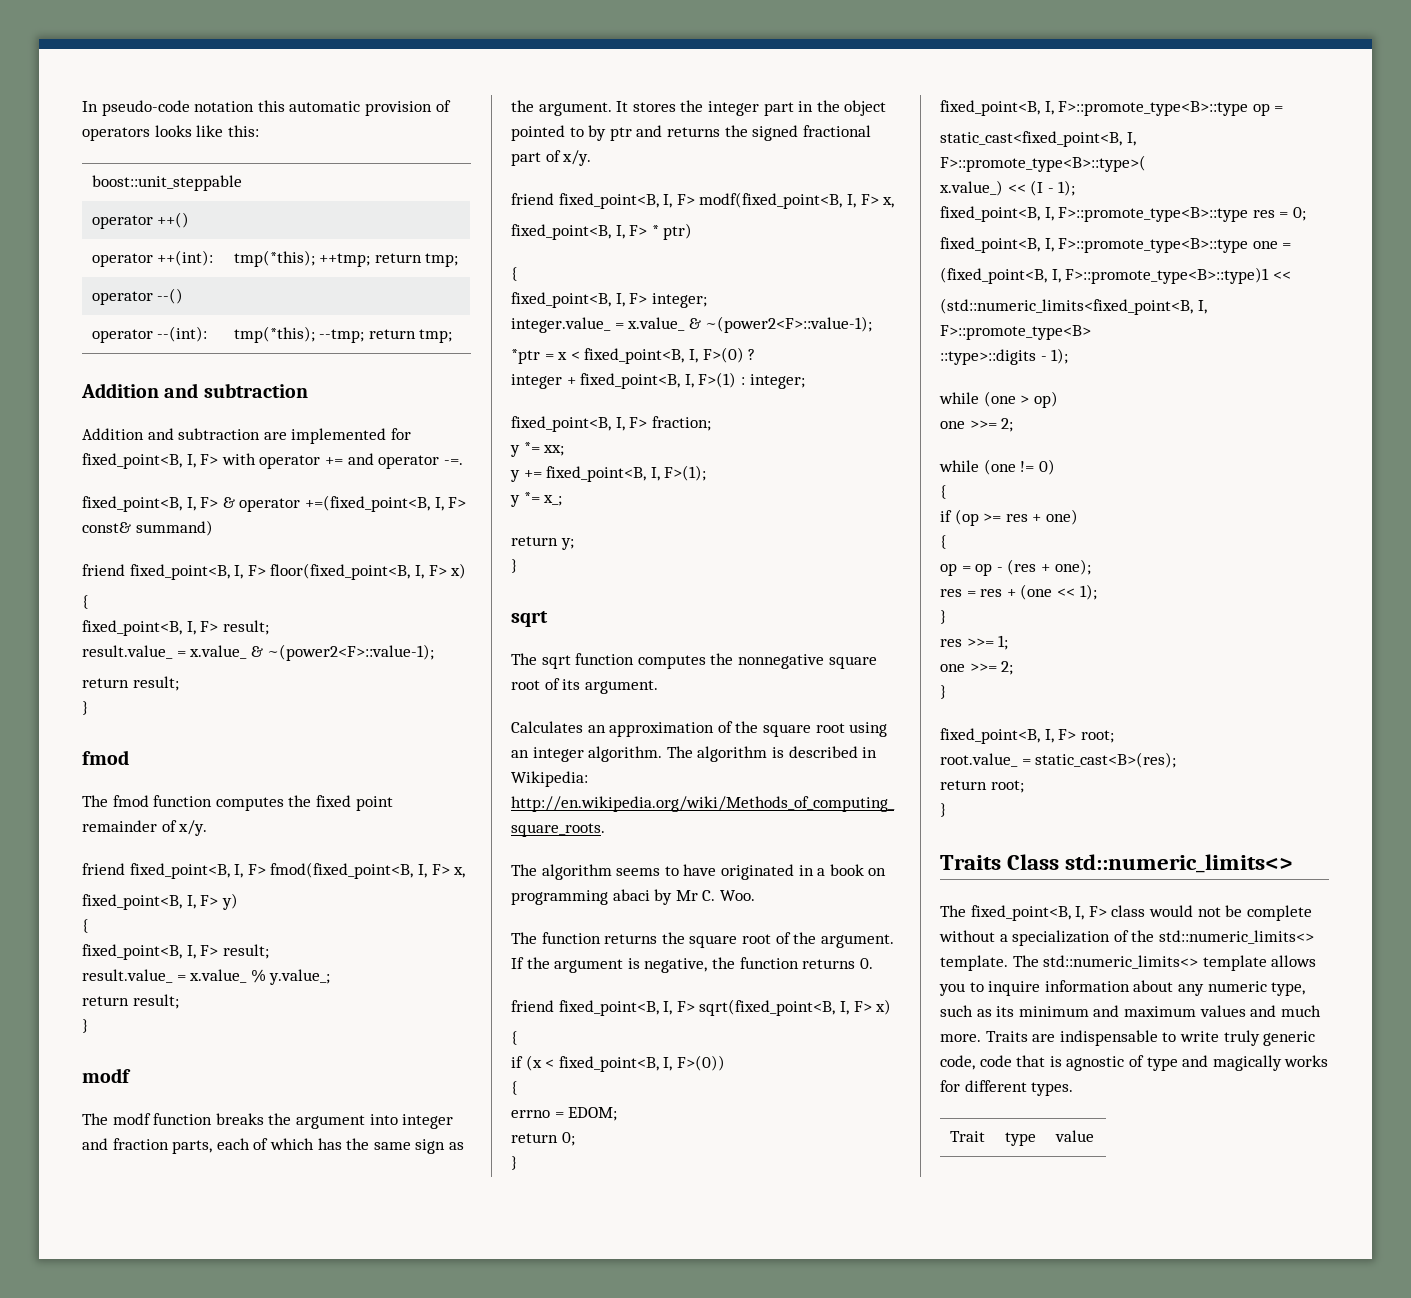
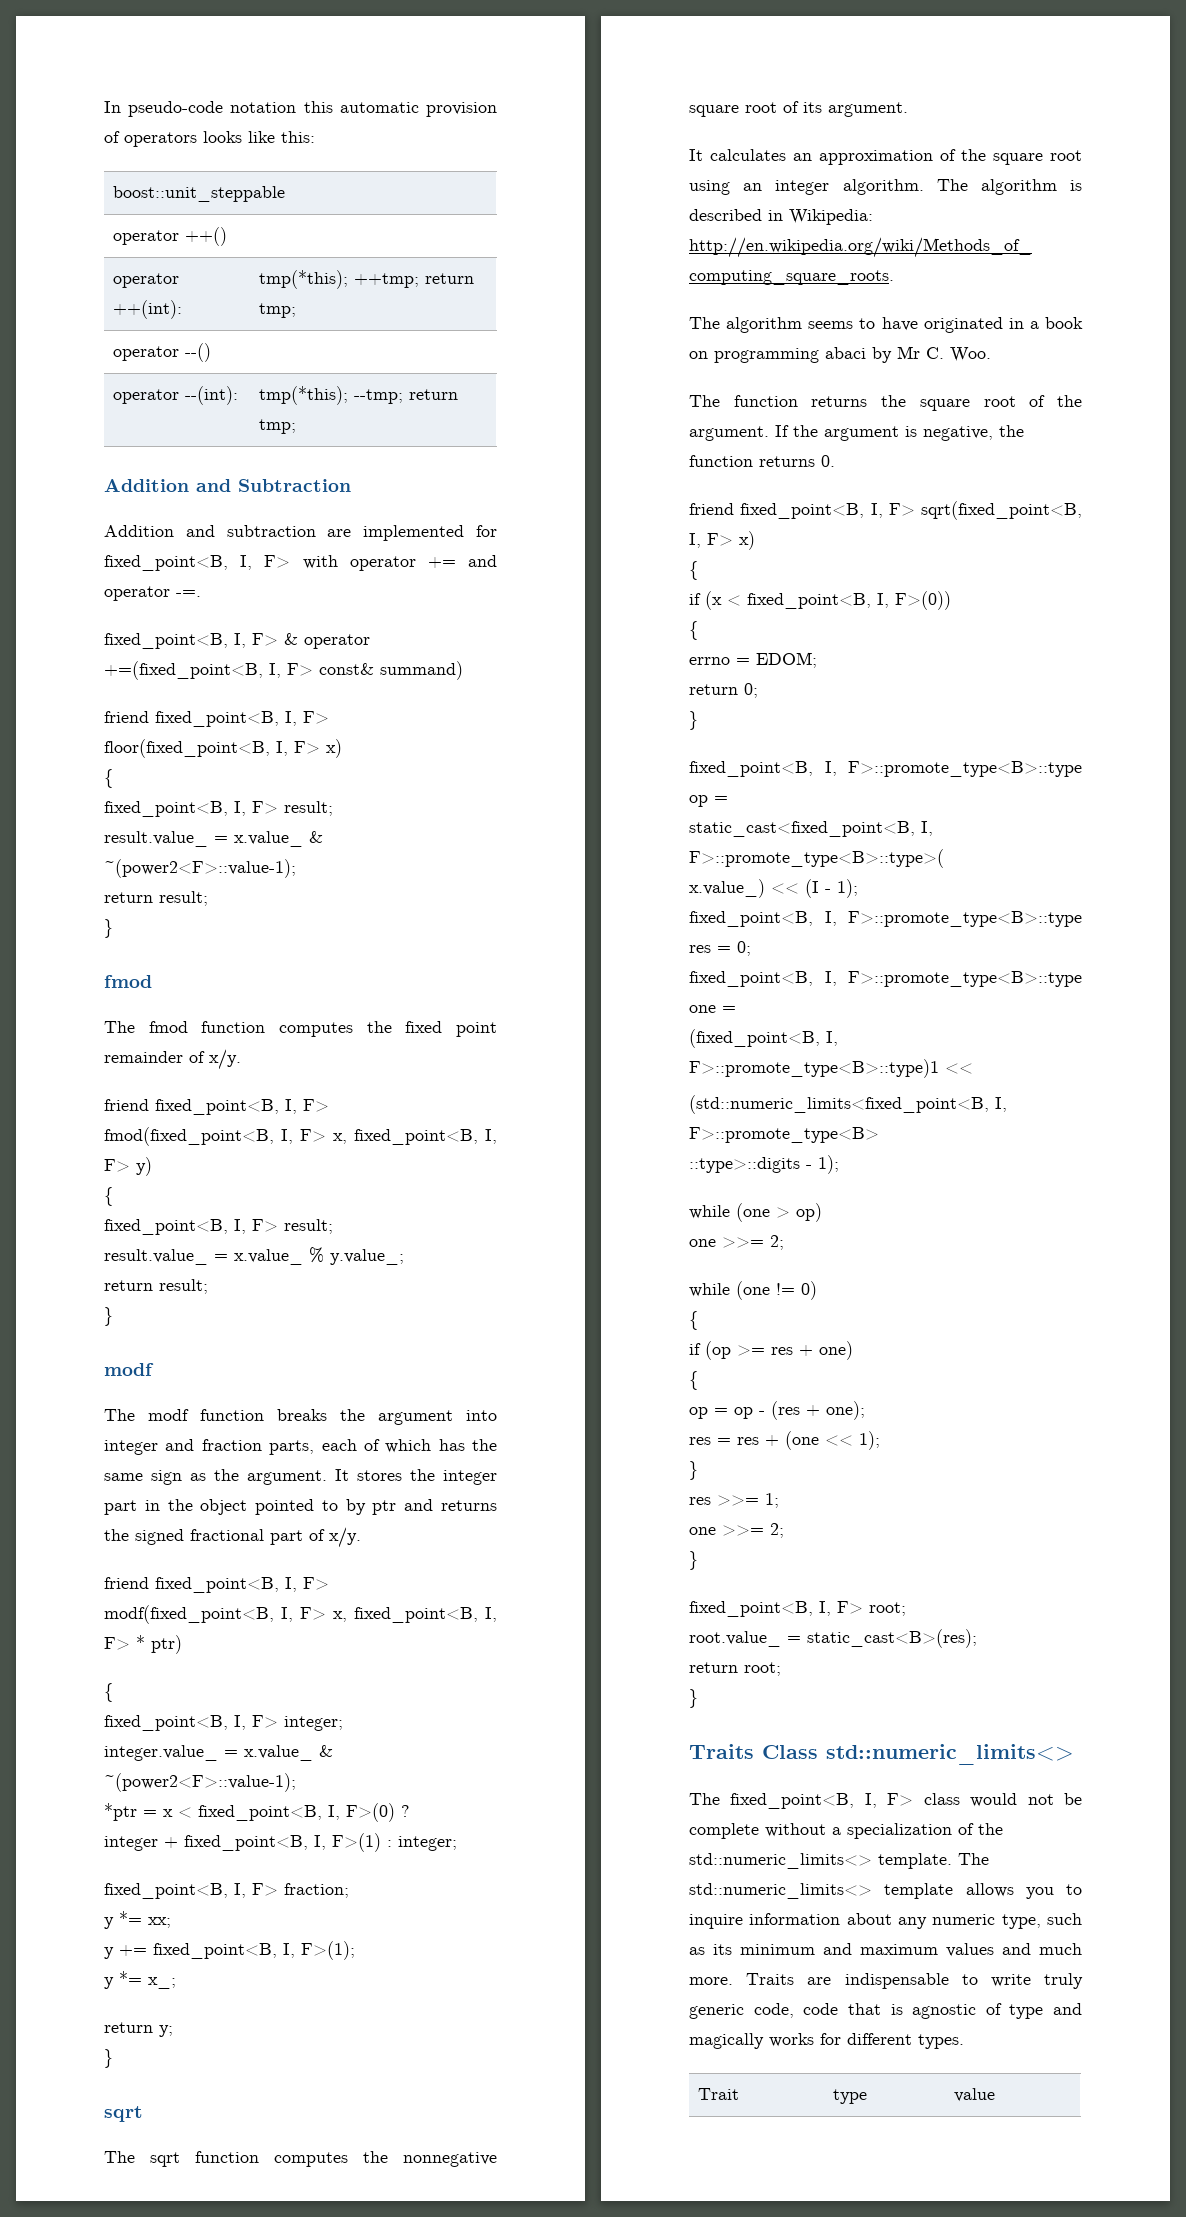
[203,383,308,398] subtraction -> [238,479,351,492] Subtraction
(466, 872) // -> (347, 1138) none
(895, 202) // -> (347, 1616) none
[511,721,583,733] Calculates -> [689,149,786,161] It calculates

